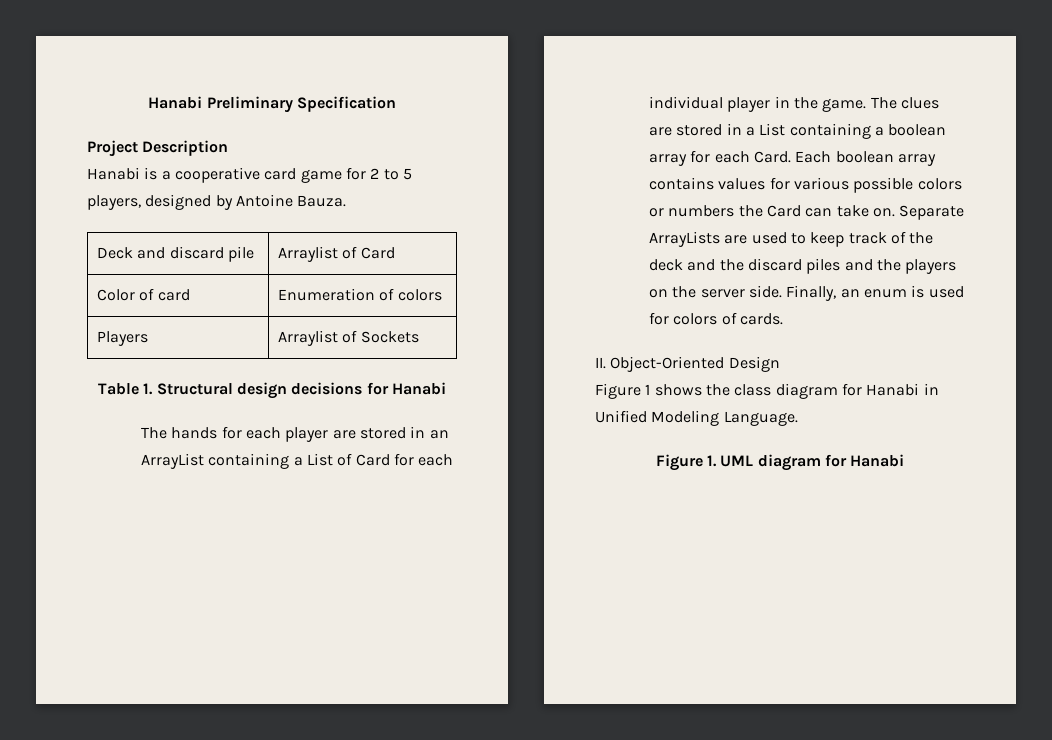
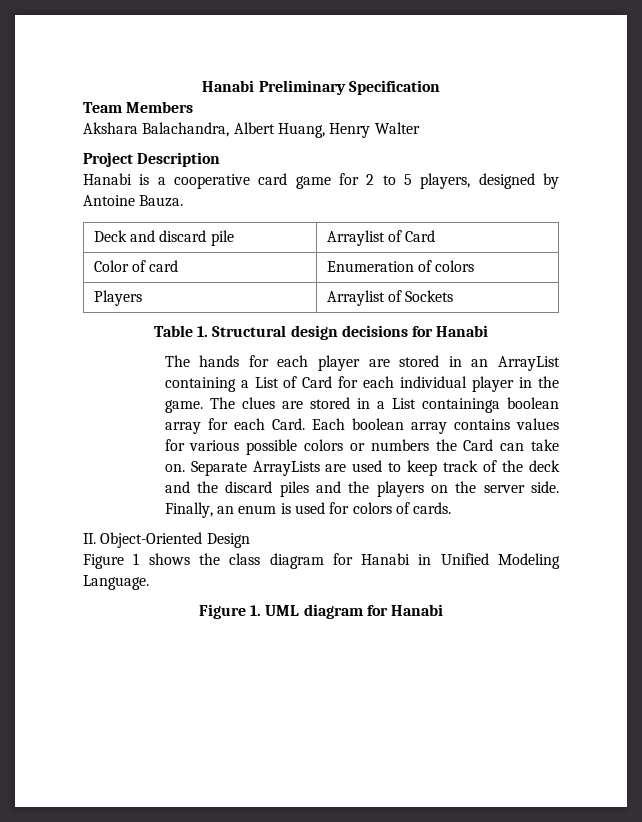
(396, 104) none -> [83,101,194,113] [83,122,420,138] // Team Members // Akshara Balachandra, Albert Huang, Henry Walter
[789,123,884,139] containing a -> [421,398,500,413] containinga

